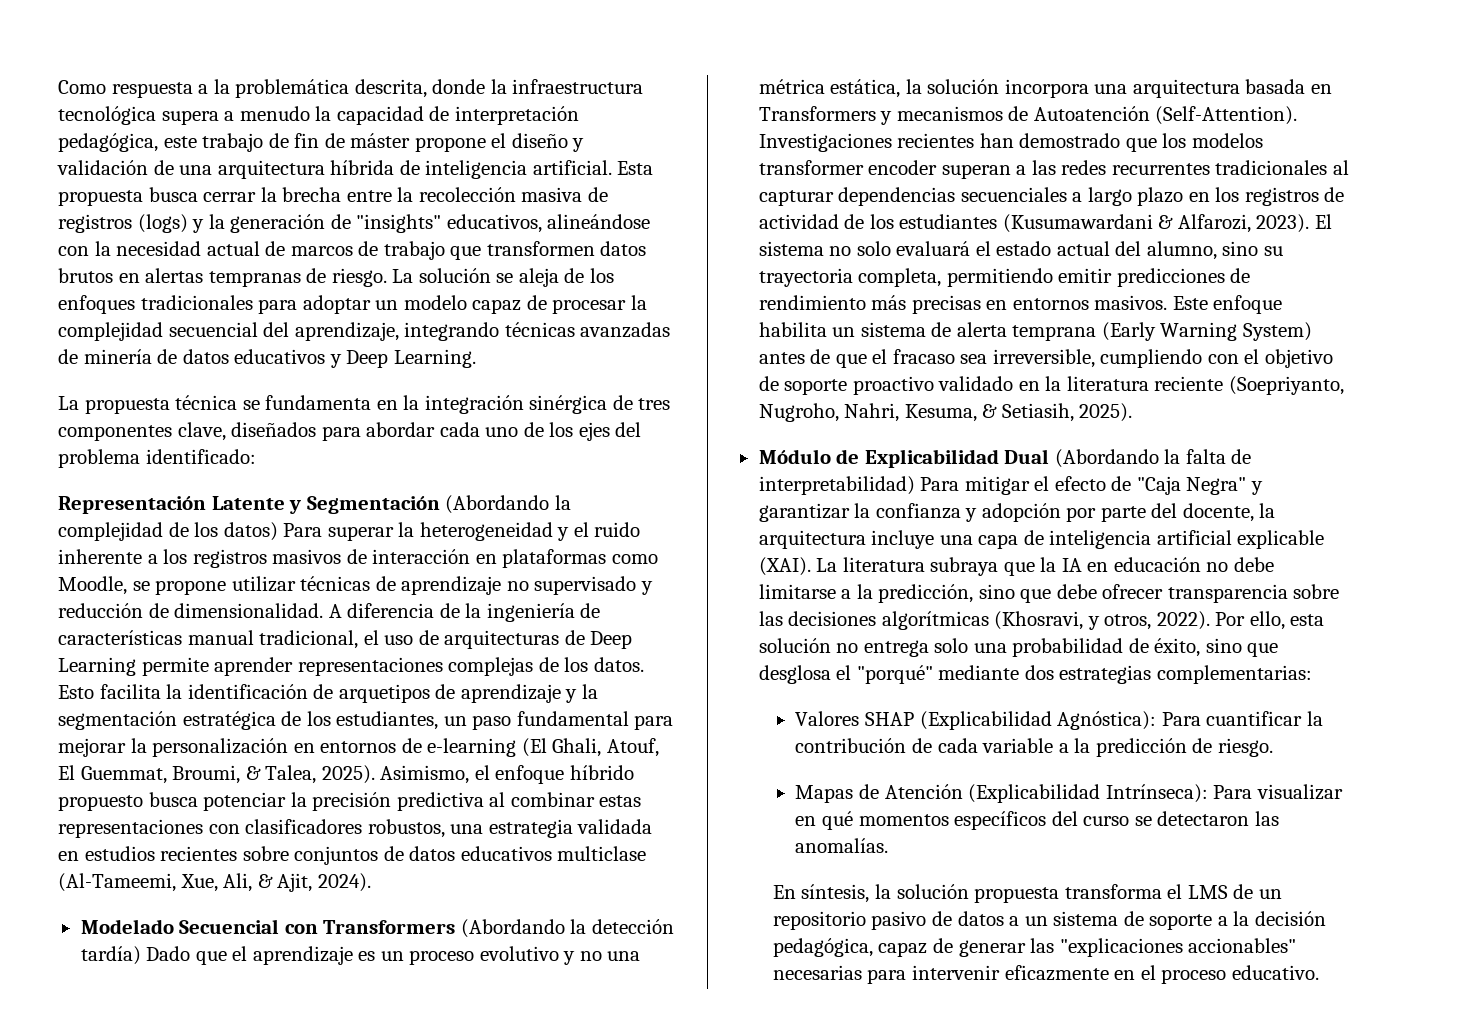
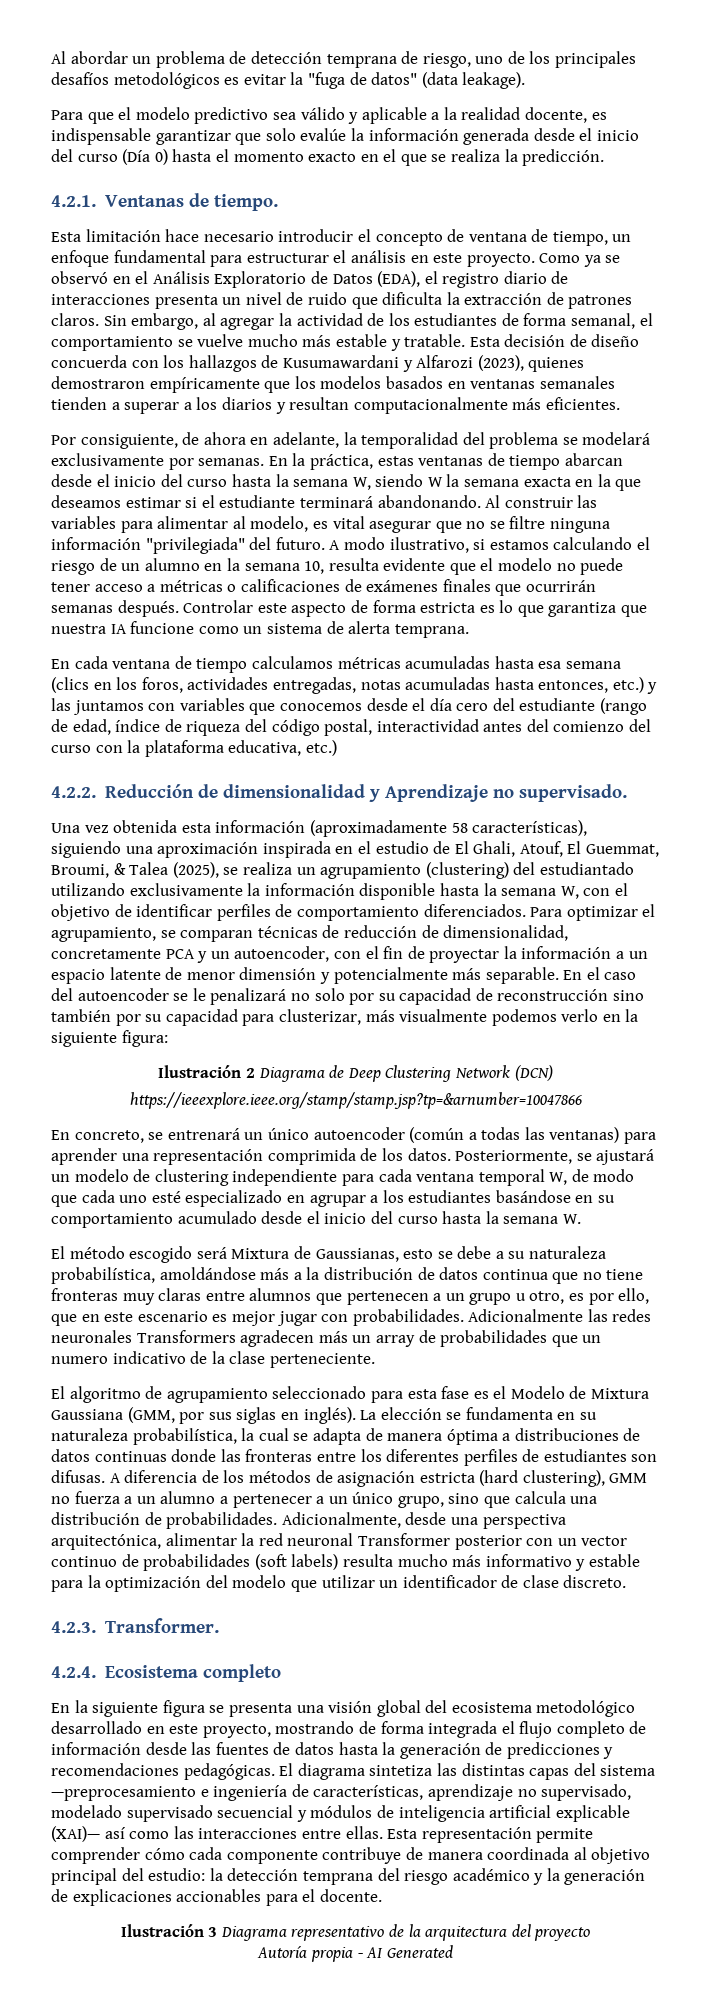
[58,79,644,98] [58,106,579,125] [58,133,585,152] [57,160,654,179] [58,187,608,206] [58,214,651,233] [58,241,647,260] [58,268,614,287] [58,295,647,314] [58,322,671,341] [58,349,476,368] [58,395,671,414] [58,422,642,441] [58,449,256,468] [58,495,571,514] [58,522,641,541] [58,549,658,568] [58,576,653,595] [58,603,601,622] [58,630,633,649] [58,657,644,676] [58,684,598,703] [58,711,674,730] [58,738,547,757] Como respuesta a la problemática descrita, donde la infraestructura tecnológica supera a menudo la capacidad de interpretación pedagógica, este trabajo de fin de máster propone el diseño y validación de una arquitectura híbrida de inteligencia artificial. Esta propuesta busca cerrar la brecha entre la recolección masiva de registros (logs) y la generación de "insights" educativos, alineándose con la necesidad actual de marcos de trabajo que transformen datos brutos en alertas tempranas de riesgo. La solución se aleja de los enfoques tradicionales para adoptar un modelo capaz de procesar la complejidad secuencial del aprendizaje, integrando técnicas avanzadas de minería de datos educativos y Deep Learning. // La propuesta técnica se fundamenta en la integración sinérgica de tres componentes clave, diseñados para abordar cada uno de los ejes del problema identificado: // Representación Latente y Segmentación (Abordando la complejidad de los datos) Para superar la heterogeneidad y el ruido inherente a los registros masivos de interacción en plataformas como Moodle, se propone utilizar técnicas de aprendizaje no supervisado y reducción de dimensionalidad. A diferencia de la ingeniería de características manual tradicional, el uso de arquitecturas de Deep Learning permite aprender representaciones complejas de los datos. Esto facilita la identificación de arquetipos de aprendizaje y la segmentación estratégica de los estudiantes, un paso fundamental para mejorar la personalización en entornos de e-learning (El -> [51,51,637,68] [51,72,526,89] [51,107,607,124] [51,128,639,145] [51,149,605,166] [51,193,278,211] [51,229,632,246] [51,250,621,267] [51,271,569,288] [51,292,633,309] [51,313,653,330] [51,334,640,351] [51,355,585,372] [51,376,615,393] [51,397,620,414] [51,432,651,449] [51,453,623,470] [51,474,642,491] [51,495,598,508] [51,516,611,533] [51,537,650,554] [51,558,624,575] [51,579,596,596] [51,600,648,617] [51,621,469,638] [51,656,621,673] [51,677,658,694] [51,698,648,715] [51,719,652,736] [51,740,337,757] [51,784,628,802] [51,820,588,837] [51,841,469,858] Al abordar un problema de detección temprana de riesgo, uno de los principales desafíos metodológicos es evitar la "fuga de datos" (data leakage). // Para que el modelo predictivo sea válido y aplicable a la realidad docente, es indispensable garantizar que solo evalúe la información generada desde el inicio del curso (Día 0) hasta el momento exacto en el que se realiza la predicción. // 4.2.1. Ventanas de tiempo. // Esta limitación hace necesario introducir el concepto de ventana de tiempo, un enfoque fundamental para estructurar el análisis en este proyecto. Como ya se observó en el Análisis Exploratorio de Datos (EDA), el registro diario de interacciones presenta un nivel de ruido que dificulta la extracción de patrones claros. Sin embargo, al agregar la actividad de los estudiantes de forma semanal, el comportamiento se vuelve mucho más estable y tratable. Esta decisión de diseño concuerda con los hallazgos de Kusumawardani y Alfarozi (2023), quienes demostraron empíricamente que los modelos basados en ventanas semanales tienden a superar a los diarios y resultan computacionalmente más eficientes. // Por consiguiente, de ahora en adelante, la temporalidad del problema se modelará exclusivamente por semanas. En la práctica, estas ventanas de tiempo abarcan desde el inicio del curso hasta la semana W, siendo W la semana exacta en la que deseamos estimar si el estudiante terminará abandonando. Al construir las variables para alimentar al modelo, es vital asegurar que no se filtre ninguna información "privilegiada" del futuro. A modo ilustrativo, si estamos calculando el riesgo de un alumno en la semana 10, resulta evidente que el modelo no puede tener acceso a métricas o calificaciones de exámenes finales que ocurrirán semanas después. Controlar este aspecto de forma estricta es lo que garantiza que nuestra IA funcione como un sistema de alerta temprana. // En cada ventana de tiempo calculamos métricas acumuladas hasta esa semana (clics en los foros, actividades entregadas, notas acumuladas hasta entonces, etc.) y las juntamos con variables que conocemos desde el día cero del estudiante (rango de edad, índice de riqueza del código postal, interactividad antes del comienzo del curso con la plataforma educativa, etc.) // 4.2.2. Reducción de dimensionalidad y Aprendizaje no supervisado. // Una vez obtenida esta información (aproximadamente 58 características), siguiendo una aproximación inspirada en el estudio de El
[265,765,634,784] [58,792,642,811] [58,819,653,838] [58,846,647,865] [58,873,371,892] [80,919,674,938] [80,946,641,965] [758,79,1332,98] [758,106,1298,125] [758,133,1263,152] [758,160,1349,179] [758,187,1345,206] [758,214,1332,233] [758,241,1283,260] [758,268,1251,287] [758,295,1283,314] [758,322,1312,341] [758,349,1333,368] [758,376,1344,395] [758,403,1133,422] [758,449,1252,468] [758,476,1263,495] [758,503,1276,522] [758,530,1325,549] [758,557,1274,576] [758,584,1340,603] [758,611,1325,630] [758,638,1279,657] [758,665,1312,684] [795,711,1323,730] [795,738,1273,757] [795,784,1343,803] [795,811,1279,830] [795,838,889,853] [772,884,1282,903] [772,911,1326,930] [772,938,1297,957] [772,965,1319,984] Talea, 2025). Asimismo, el enfoque híbrido propuesto busca potenciar la precisión predictiva al combinar estas representaciones con clasificadores robustos, una estrategia validada en estudios recientes sobre conjuntos de datos educativos multiclase (Al-Tameemi, Xue, Ali, & Ajit, 2024). // Modelado Secuencial con Transformers (Abordando la detección tardía) Dado que el aprendizaje es un proceso evolutivo y no una métrica estática, la solución incorpora una arquitectura basada en Transformers y mecanismos de Autoatención (Self-Attention). Investigaciones recientes han demostrado que los modelos transformer encoder superan a las redes recurrentes tradicionales al capturar dependencias secuenciales a largo plazo en los registros de actividad de los estudiantes (Kusumawardani & Alfarozi, 2023). El sistema no solo evaluará el estado actual del alumno, sino su trayectoria completa, permitiendo emitir predicciones de rendimiento más precisas en entornos masivos. Este enfoque habilita un sistema de alerta temprana (Early Warning System) antes de que el fracaso sea irreversible, cumpliendo con el objetivo de soporte proactivo validado en la literatura reciente (Soepriyanto, Nugroho, Nahri, Kesuma, & Setiasih, 2025). // Módulo de Explicabilidad Dual (Abordando la falta de interpretabilidad) Para mitigar el efecto de "Caja Negra" y garantizar la confianza y adopción por parte del docente, la arquitectura incluye una capa de inteligencia artificial explicable (XAI). La literatura subraya que la IA en educación no debe limitarse a la predicción, sino que debe ofrecer transparencia sobre las decisiones algorítmicas (Khosravi, y otros, 2022). Por ello, esta solución no entrega solo una probabilidad de éxito, sino que desglosa el "porqué" mediante dos estrategias complementarias: // Valores SHAP (Explicabilidad Agnóstica): Para cuantificar la contribución de cada variable a la predicción de riesgo. // Mapas de Atención (Explicabilidad Intrínseca): Para visualizar en qué momentos específicos del curso se detectaron las anomalías. // En síntesis, la solución propuesta transforma el LMS de un repositorio pasivo de datos a un sistema de soporte a la decisión pedagógica, capaz de generar las "explicaciones accionables" necesarias para intervenir eficazmente en el proceso educativo. -> [129,862,634,879] [51,883,628,900] [51,904,656,921] [51,925,569,942] [51,946,648,963] [51,967,637,984] [51,988,645,1005] [51,1009,639,1026] [51,1030,168,1047] [158,1065,553,1082] [129,1092,582,1109] [51,1127,657,1144] [51,1148,655,1165] [51,1169,635,1186] [51,1190,616,1207] [51,1211,581,1228] [51,1246,607,1263] [51,1267,644,1284] [51,1288,650,1305] [51,1309,652,1326] [51,1330,602,1347] [51,1351,375,1368] [51,1386,650,1403] [51,1407,598,1424] [51,1428,641,1445] [51,1449,658,1466] [51,1470,648,1487] [51,1491,598,1508] [51,1512,566,1529] [51,1533,628,1550] [51,1554,640,1571] [51,1575,627,1592] [51,1618,219,1633] [51,1664,281,1682] [51,1700,636,1717] [51,1721,647,1738] [51,1742,614,1759] [51,1763,656,1780] [51,1784,632,1801] [51,1805,630,1822] [51,1826,594,1843] [51,1847,651,1864] [51,1868,646,1885] [51,1889,382,1906] [120,1924,591,1941] [257,1945,453,1962] Talea (2025), se realiza un agrupamiento (clustering) del estudiantado utilizando exclusivamente la información disponible hasta la semana W, con el objetivo de identificar perfiles de comportamiento diferenciados. Para optimizar el agrupamiento, se comparan técnicas de reducción de dimensionalidad, concretamente PCA y un autoencoder, con el fin de proyectar la información a un espacio latente de menor dimensión y potencialmente más separable. En el caso del autoencoder se le penalizará no solo por su capacidad de reconstrucción sino también por su capacidad para clusterizar, más visualmente podemos verlo en la siguiente figura: // Ilustración 2 Diagrama de Deep Clustering Network (DCN) // https://ieeexplore.ieee.org/stamp/stamp.jsp?tp=&arnumber=10047866 // En concreto, se entrenará un único autoencoder (común a todas las ventanas) para aprender una representación comprimida de los datos. Posteriormente, se ajustará un modelo de clustering independiente para cada ventana temporal W, de modo que cada uno esté especializado en agrupar a los estudiantes basándose en su comportamiento acumulado desde el inicio del curso hasta la semana W. // El método escogido será Mixtura de Gaussianas, esto se debe a su naturaleza probabilística, amoldándose más a la distribución de datos continua que no tiene fronteras muy claras entre alumnos que pertenecen a un grupo u otro, es por ello, que en este escenario es mejor jugar con probabilidades. Adicionalmente las redes neuronales Transformers agradecen más un array de probabilidades que un numero indicativo de la clase perteneciente. // El algoritmo de agrupamiento seleccionado para esta fase es el Modelo de Mixtura Gaussiana (GMM, por sus siglas en inglés). La elección se fundamenta en su naturaleza probabilística, la cual se adapta de manera óptima a distribuciones de datos continuas donde las fronteras entre los diferentes perfiles de estudiantes son difusas. A diferencia de los métodos de asignación estricta (hard clustering), GMM no fuerza a un alumno a pertenecer a un único grupo, sino que calcula una distribución de probabilidades. Adicionalmente, desde una perspectiva arquitectónica, alimentar la red neuronal Transformer posterior con un vector continuo de probabilidades (soft labels) resulta mucho más informativo y estable para la optimización del modelo que utilizar un identificador de clase discreto. // 4.2.3. Transformer. // 4.2.4. Ecosistema completo // En la siguiente figura se presenta una visión global del ecosistema metodológico desarrollado en este proyecto, mostrando de forma integrada el flujo completo de información desde las fuentes de datos hasta la generación de predicciones y recomendaciones pedagógicas. El diagrama sintetiza las distintas capas del sistema —preprocesamiento e ingeniería de características, aprendizaje no supervisado, modelado supervisado secuencial y módulos de inteligencia artificial explicable (XAI)— así como las interacciones entre ellas. Esta representación permite comprender cómo cada componente contribuye de manera coordinada al objetivo principal del estudio: la detección temprana del riesgo académico y la generación de explicaciones accionables para el docente. // Ilustración 3 Diagrama representativo de la arquitectura del proyecto // Autoría propia - AI Generated

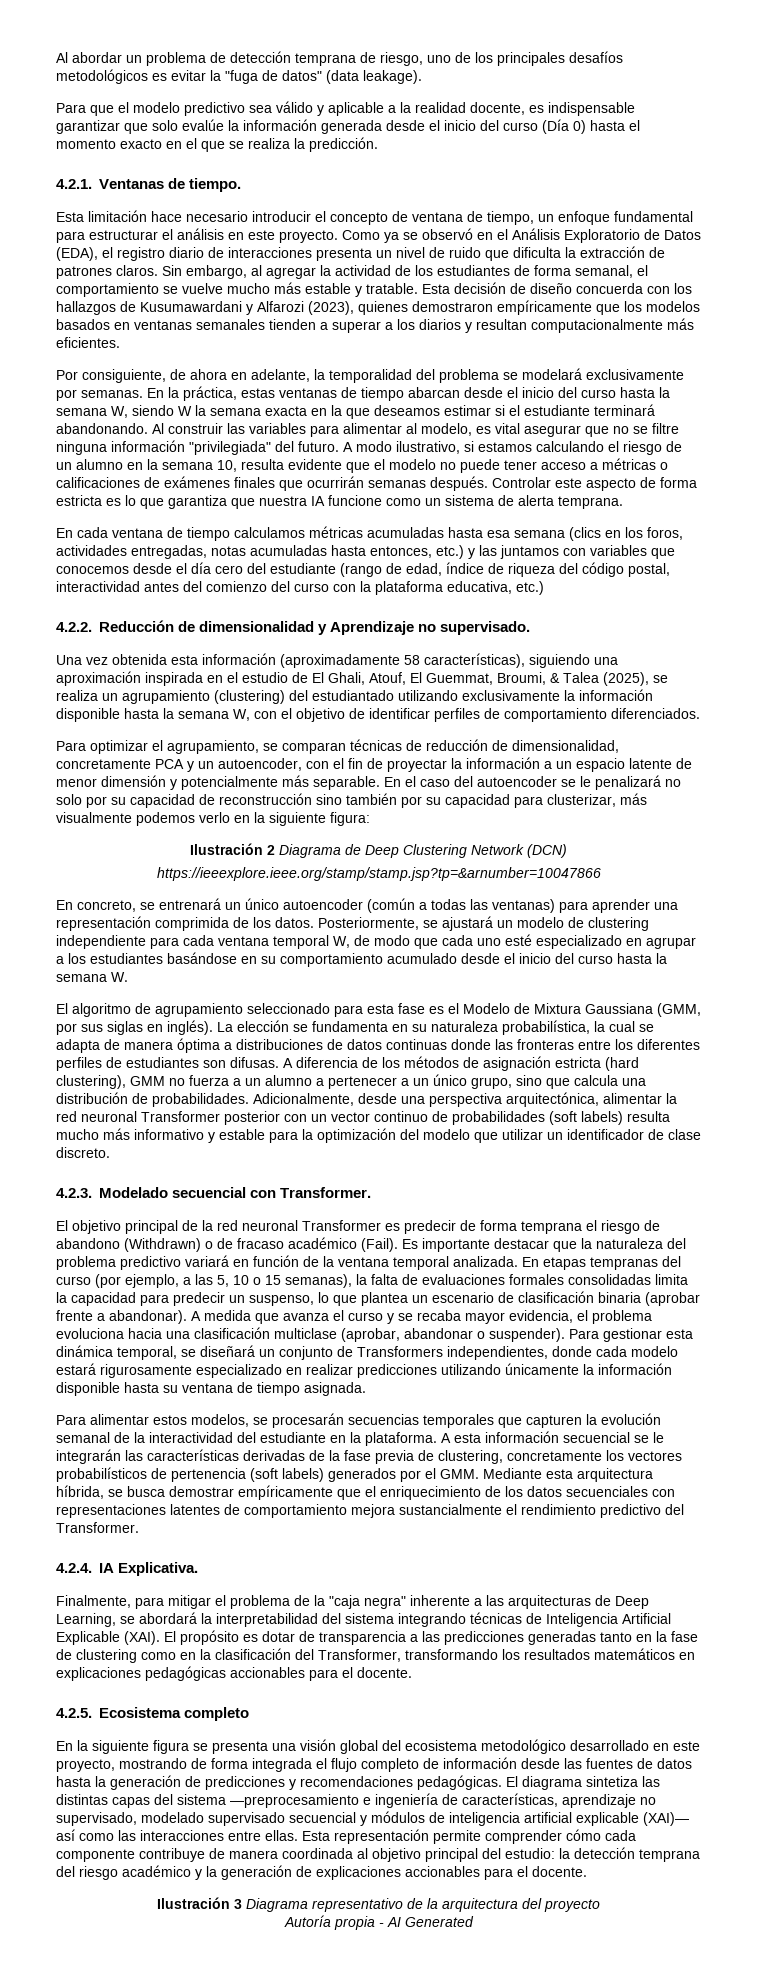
(526, 910) none -> (700, 713) //
[51,1246,607,1263] [51,1267,644,1284] [51,1288,650,1305] [51,1309,652,1326] [51,1330,602,1347] [51,1351,375,1368] // El método escogido será Mixtura de Gaussianas, esto se debe a su naturaleza probabilística, amoldándose más a la distribución de datos continua que no tiene fronteras muy claras entre alumnos que pertenecen a un grupo u otro, es por ello, que en este escenario es mejor jugar con probabilidades. Adicionalmente las redes neuronales Transformers agradecen más un array de probabilidades que un numero indicativo de la clase perteneciente. -> (128, 977) none
[104,1618,219,1633] [51,1666,96,1678] Transformer. // 4.2.4. -> [99,1187,372,1198] [56,1220,660,1234] [56,1237,686,1252] [56,1255,681,1270] [56,1274,688,1288] [56,1291,700,1306] [56,1310,652,1324] [56,1327,693,1342] [56,1345,678,1360] [56,1363,672,1378] [56,1382,366,1396] [56,1413,661,1428] [56,1431,664,1446] [56,1449,682,1464] [56,1467,653,1482] [56,1485,675,1500] [56,1504,684,1518] [56,1522,139,1533] [56,1562,199,1576] [56,1595,649,1609] [56,1612,671,1627] [56,1630,698,1645] [56,1648,695,1663] [56,1666,412,1681] [56,1708,92,1718] Modelado secuencial con Transformer. // El objetivo principal de la red neuronal Transformer es predecir de forma temprana el riesgo de abandono (Withdrawn) o de fracaso académico (Fail). Es importante destacar que la naturaleza del problema predictivo variará en función de la ventana temporal analizada. En etapas tempranas del curso (por ejemplo, a las 5, 10 o 15 semanas), la falta de evaluaciones formales consolidadas limita la capacidad para predecir un suspenso, lo que plantea un escenario de clasificación binaria (aprobar frente a abandonar). A medida que avanza el curso y se recaba mayor evidencia, el problema evoluciona hacia una clasificación multiclase (aprobar, abandonar o suspender). Para gestionar esta dinámica temporal, se diseñará un conjunto de Transformers independientes, donde cada modelo estará rigurosamente especializado en realizar predicciones utilizando únicamente la información disponible hasta su ventana de tiempo asignada. // Para alimentar estos modelos, se procesarán secuencias temporales que capturen la evolución semanal de la interactividad del estudiante en la plataforma. A esta información secuencial se le integrarán las características derivadas de la fase previa de clustering, concretamente los vectores probabilísticos de pertenencia (soft labels) generados por el GMM. Mediante esta arquitectura híbrida, se busca demostrar empíricamente que el enriquecimiento de los datos secuenciales con representaciones latentes de comportamiento mejora sustancialmente el rendimiento predictivo del Transformer. // 4.2.4. IA Explicativa. // Finalmente, para mitigar el problema de la "caja negra" inherente a las arquitecturas de Deep Learning, se abordará la interpretabilidad del sistema integrando técnicas de Inteligencia Artificial Explicable (XAI). El propósito es dotar de transparencia a las predicciones generadas tanto en la fase de clustering como en la clasificación del Transformer, transformando los resultados matemáticos en explicaciones pedagógicas accionables para el docente. // 4.2.5.

